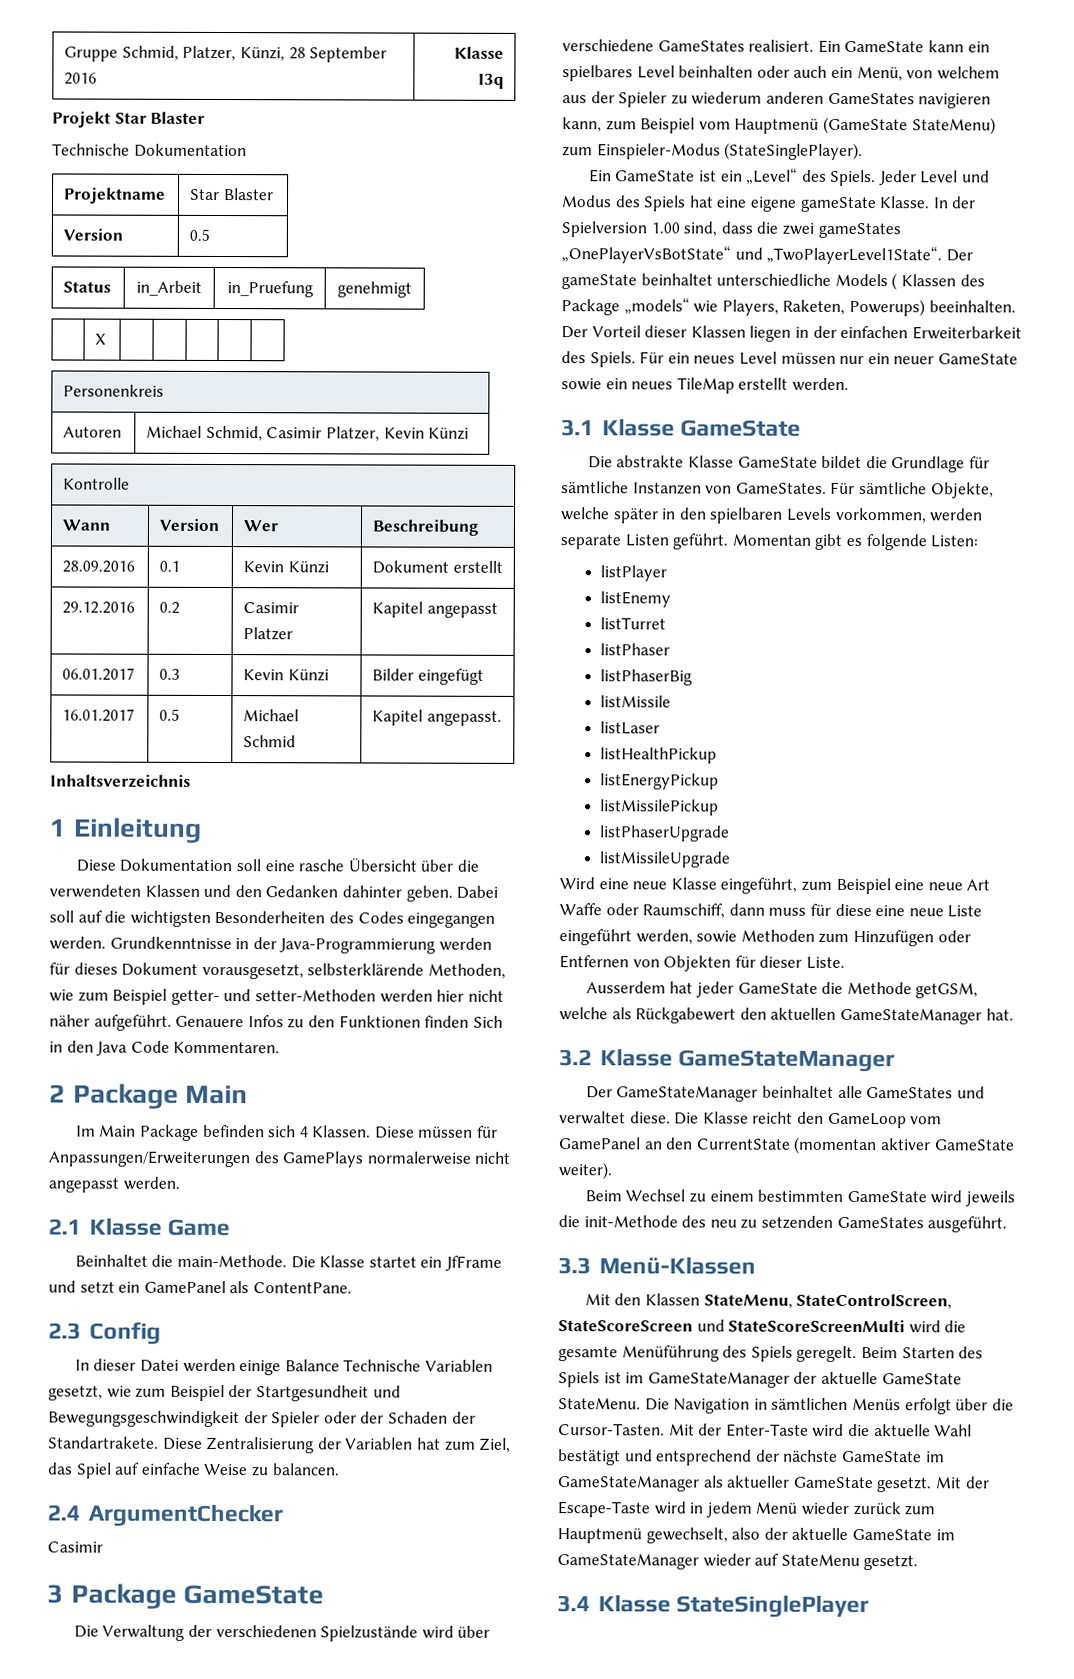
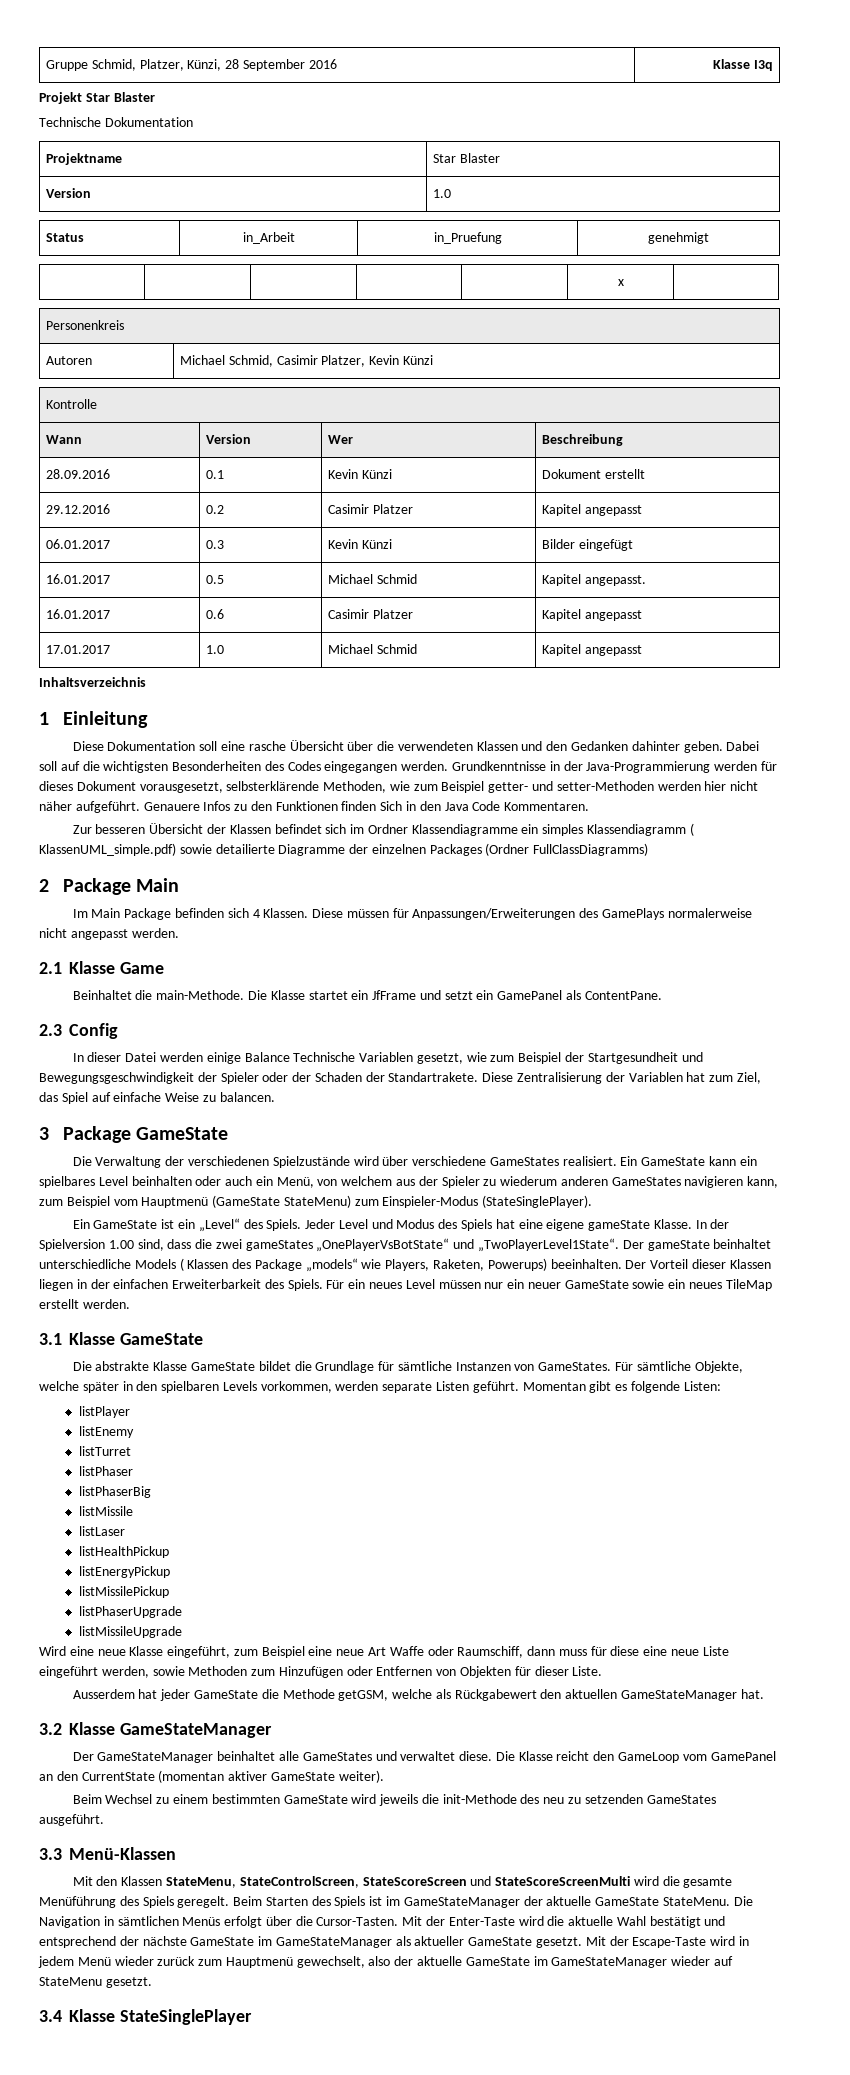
[189,228,211,241] 0.5 -> [432,189,451,198] 1.0
[95,333,107,345] X | | | | -> [617,279,624,286] | | | | x
(502, 718) none -> [45,609,110,619] [205,609,224,619] [327,609,413,619] [541,609,642,621] [45,645,110,654] [205,645,224,654] [327,644,417,654] [541,644,642,656] // 16.01.2017 | 0.6 | Casimir Platzer | Kapitel angepasst // 17.01.2017 | 1.0 | Michael Schmid | Kapitel angepasst
(281, 1047) none -> [72,823,694,836] [39,843,649,856] // Zur besseren Übersicht der Klassen befindet sich im Ordner Klassendiagramme ein simples Klassendiagramm ( KlassenUML_simple.pdf) sowie detailierte Diagramme der einzelnen Packages (Ordner FullClassDiagramms)
[47,1503,283,1528] [47,1541,103,1553] // 2.4 ArgumentChecker // Casimir -> (275, 1097) none

